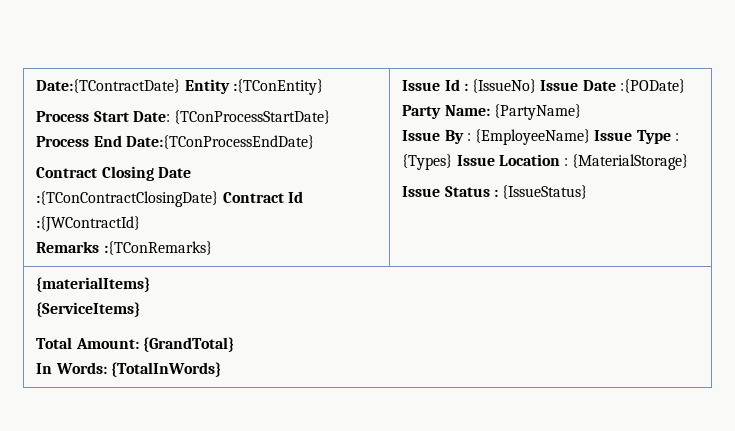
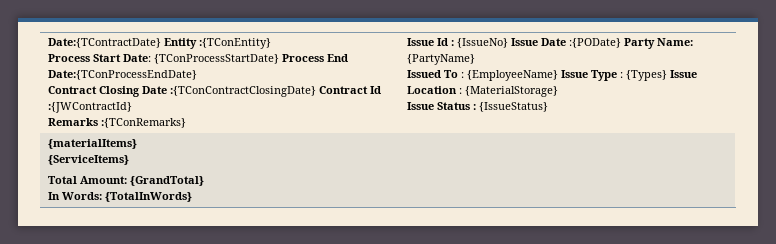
[402,130,464,144] Issue By -> [406,70,458,78] Issued To

